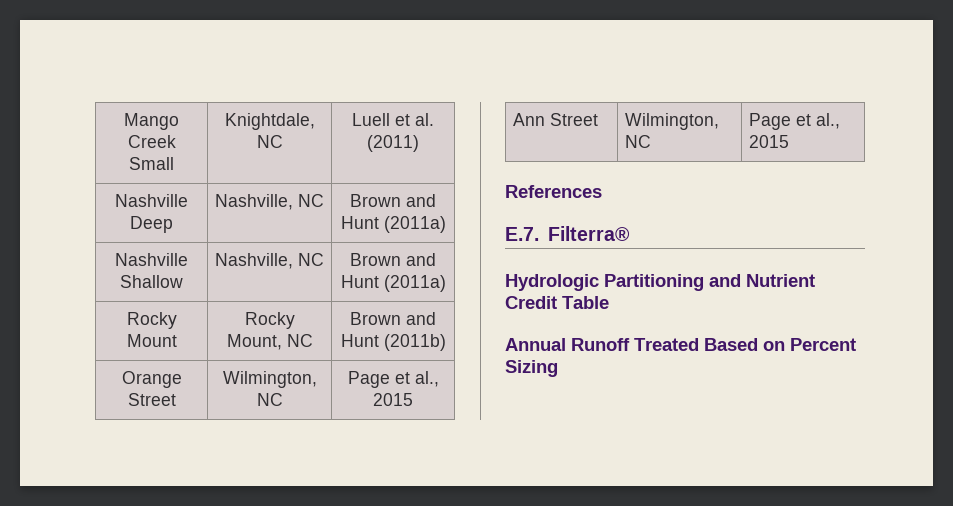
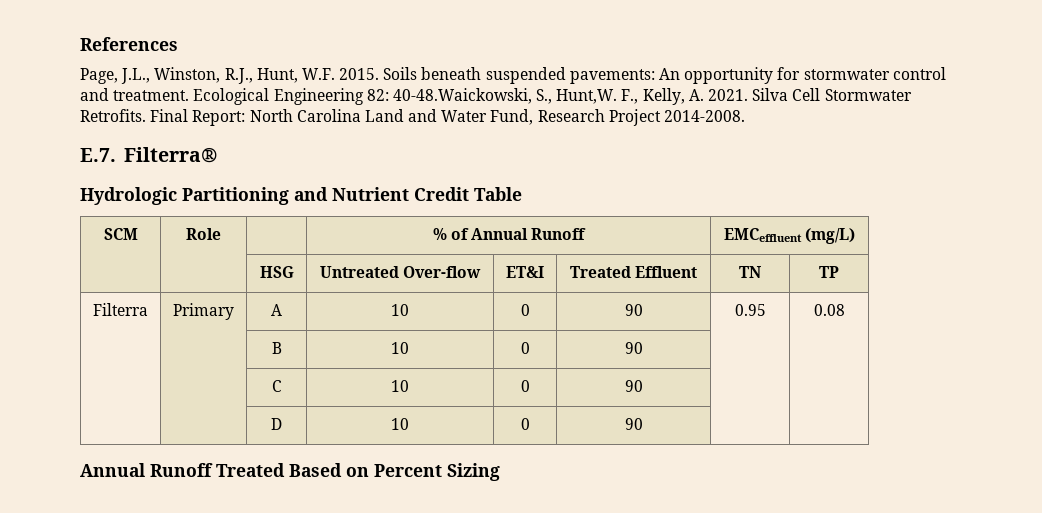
[124,113,179,130] [127,135,176,148] [129,157,174,170] [224,113,315,130] [256,135,283,148] [352,113,434,126] [367,135,419,152] [115,194,188,207] [130,216,173,233] [215,194,324,210] [350,194,436,207] [340,216,446,233] [115,253,188,266] [120,275,183,288] [215,253,324,269] [350,253,436,266] [340,275,446,292] [126,312,177,329] [126,334,177,347] [244,312,295,329] [226,334,313,350] [350,312,436,325] [340,334,446,351] [121,371,182,388] [127,393,176,406] [222,371,317,388] [256,393,283,406] [347,371,439,388] [373,393,413,406] [512,113,598,126] [624,113,719,130] [624,135,651,148] [748,113,840,130] [748,135,789,148] [505,185,602,198] Mango Creek Small | Knightdale, NC | Luell et al. (2011) // Nashville Deep | Nashville, NC | Brown and Hunt (2011a) // Nashville Shallow | Nashville, NC | Brown and Hunt (2011a) // Rocky Mount | Rocky Mount, NC | Brown and Hunt (2011b) // Orange Street | Wilmington, NC | Page et al., 2015 // Ann Street | Wilmington, NC | Page et al., 2015 // References -> [80,37,178,51] [80,67,946,84] [80,88,912,105] [80,109,746,126] References // Page, J.L., Winston, R.J., Hunt, W.F. 2015. Soils beneath suspended pavements: An opportunity for stormwater control and treatment. Ecological Engineering 82: 40-48.Waickowski, S., Hunt,W. F., Kelly, A. 2021. Silva Cell Stormwater Retrofits. Final Report: North Carolina Land and Water Fund, Research Project 2014-2008.
(609, 302) none -> [103,228,138,240] [186,228,221,240] [432,228,587,240] [723,228,856,244] [259,266,294,278] [319,266,482,278] [506,266,544,278] [569,266,698,278] [739,266,761,278] [819,266,839,278] [93,303,148,316] [173,303,234,320] [271,304,282,316] [391,304,409,316] [520,304,530,316] [624,304,643,316] [734,304,766,316] [813,304,845,316] [271,342,282,354] [391,342,409,354] [520,342,530,354] [624,342,643,354] [271,380,282,392] [391,380,409,392] [520,380,530,392] [624,380,643,392] [271,418,282,430] [391,418,409,430] [520,418,530,430] [624,418,643,430] // SCM | Role | | % of Annual Runoff | EMCeffluent (mg/L) // | | HSG | Untreated Over-flow | ET&I | Treated Effluent | TN | TP // Filterra | Primary | A | 10 | 0 | 90 | 0.95 | 0.08 // | | B | 10 | 0 | 90 | | // | | C | 10 | 0 | 90 | | // | | D | 10 | 0 | 90 | |

